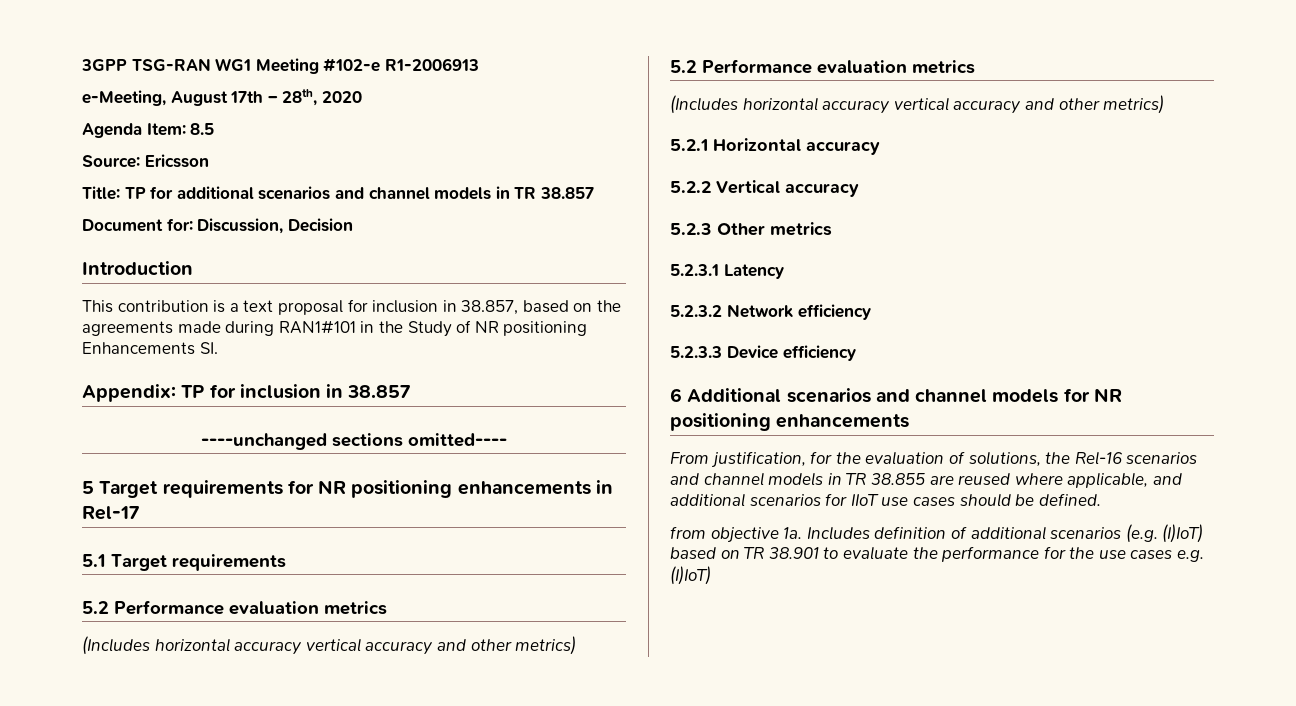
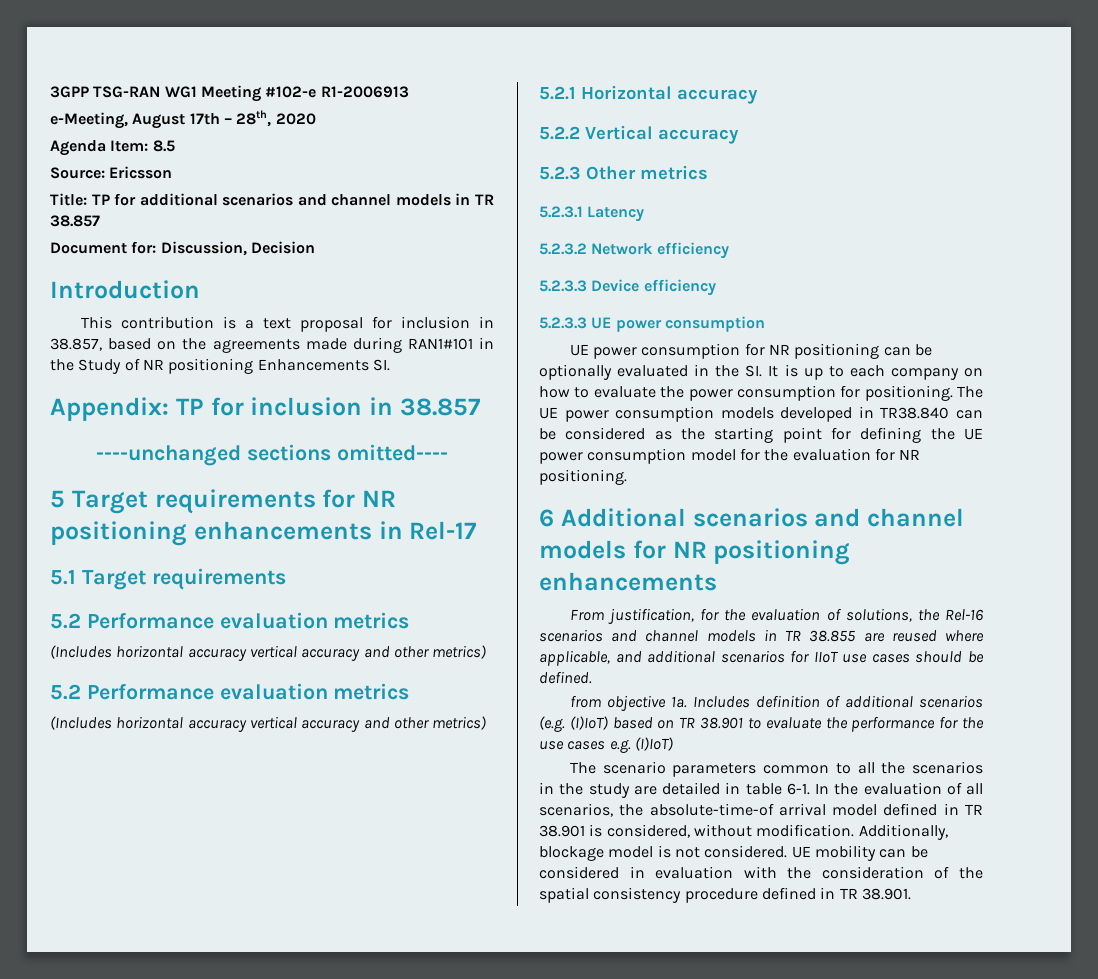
(856, 353) none -> [539,316,765,332] [569,343,933,359] [539,364,983,380] [539,385,983,401] [539,406,983,422] [539,427,983,443] [539,448,921,464] [539,469,627,485] // 5.2.3.3 UE power consumption // UE power consumption for NR positioning can be optionally evaluated in the SI. It is up to each company on how to evaluate the power consumption for positioning. The UE power consumption models developed in TR38.840 can be considered as the starting point for defining the UE power consumption model for the evaluation for NR positioning.
(711, 575) none -> [569,761,983,777] [539,782,983,798] [539,803,983,817] [539,824,948,840] [539,845,928,861] [539,866,983,879] [539,887,911,903] // The scenario parameters common to all the scenarios in the study are detailed in table 6-1. In the evaluation of all scenarios, the absolute-time-of arrival model defined in TR 38.901 is considered, without modification. Additionally, blockage model is not considered. UE mobility can be considered in evaluation with the consideration of the spatial consistency procedure defined in TR 38.901.

